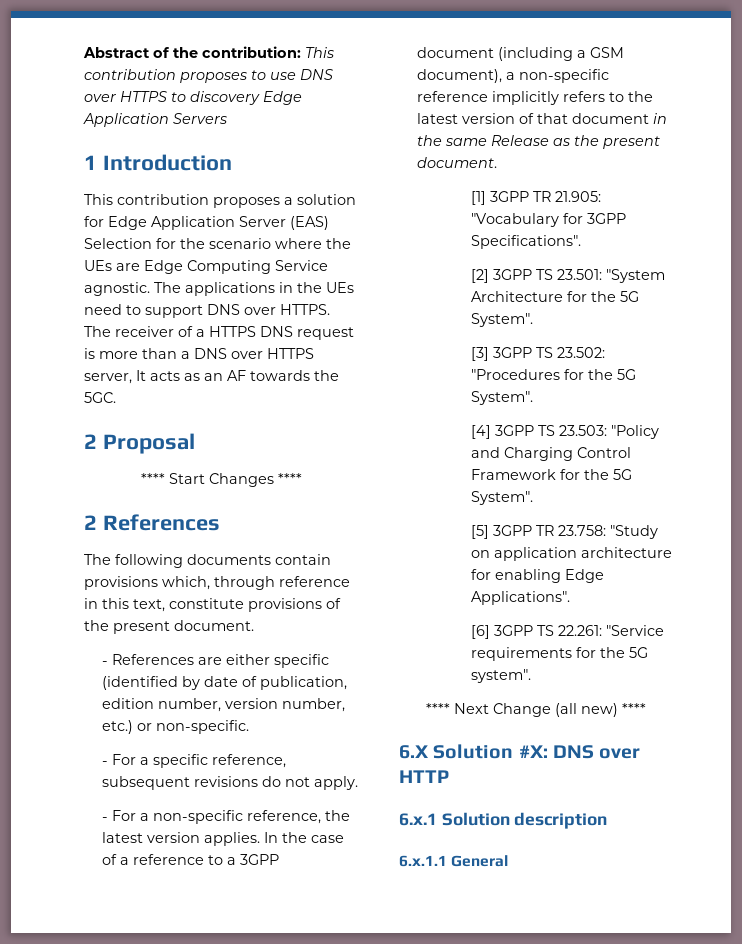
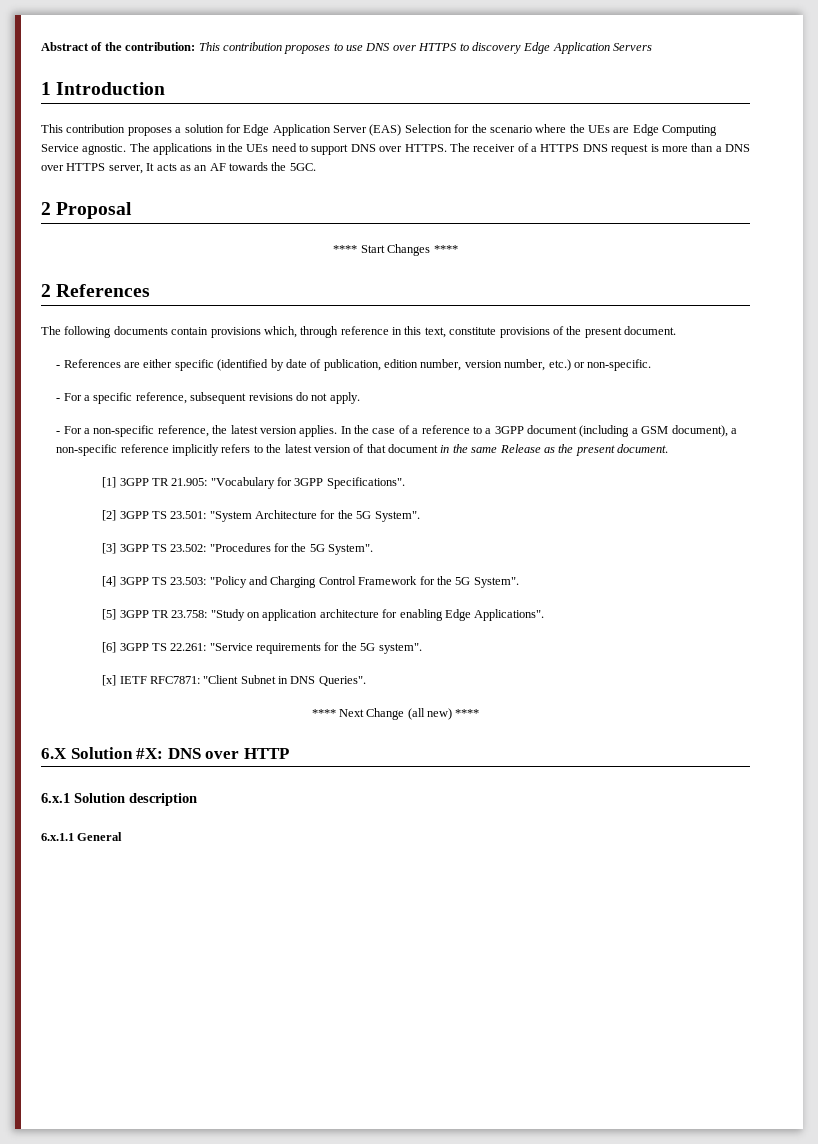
(531, 676) none -> [102,675,366,686] // [x] IETF RFC7871: "Client Subnet in DNS Queries".

